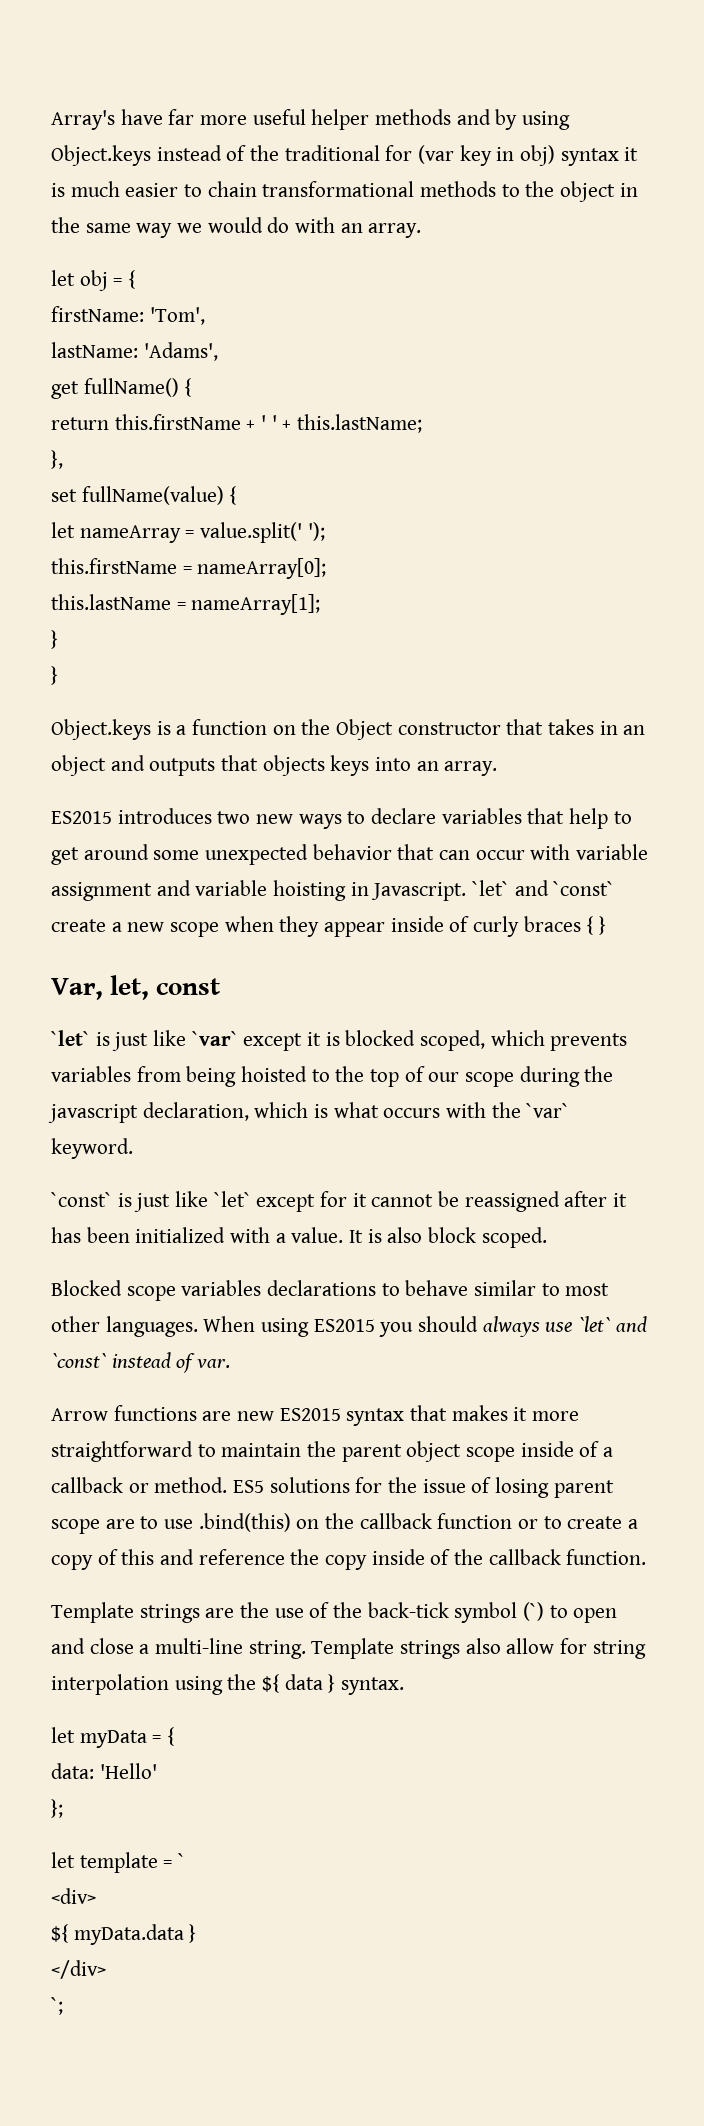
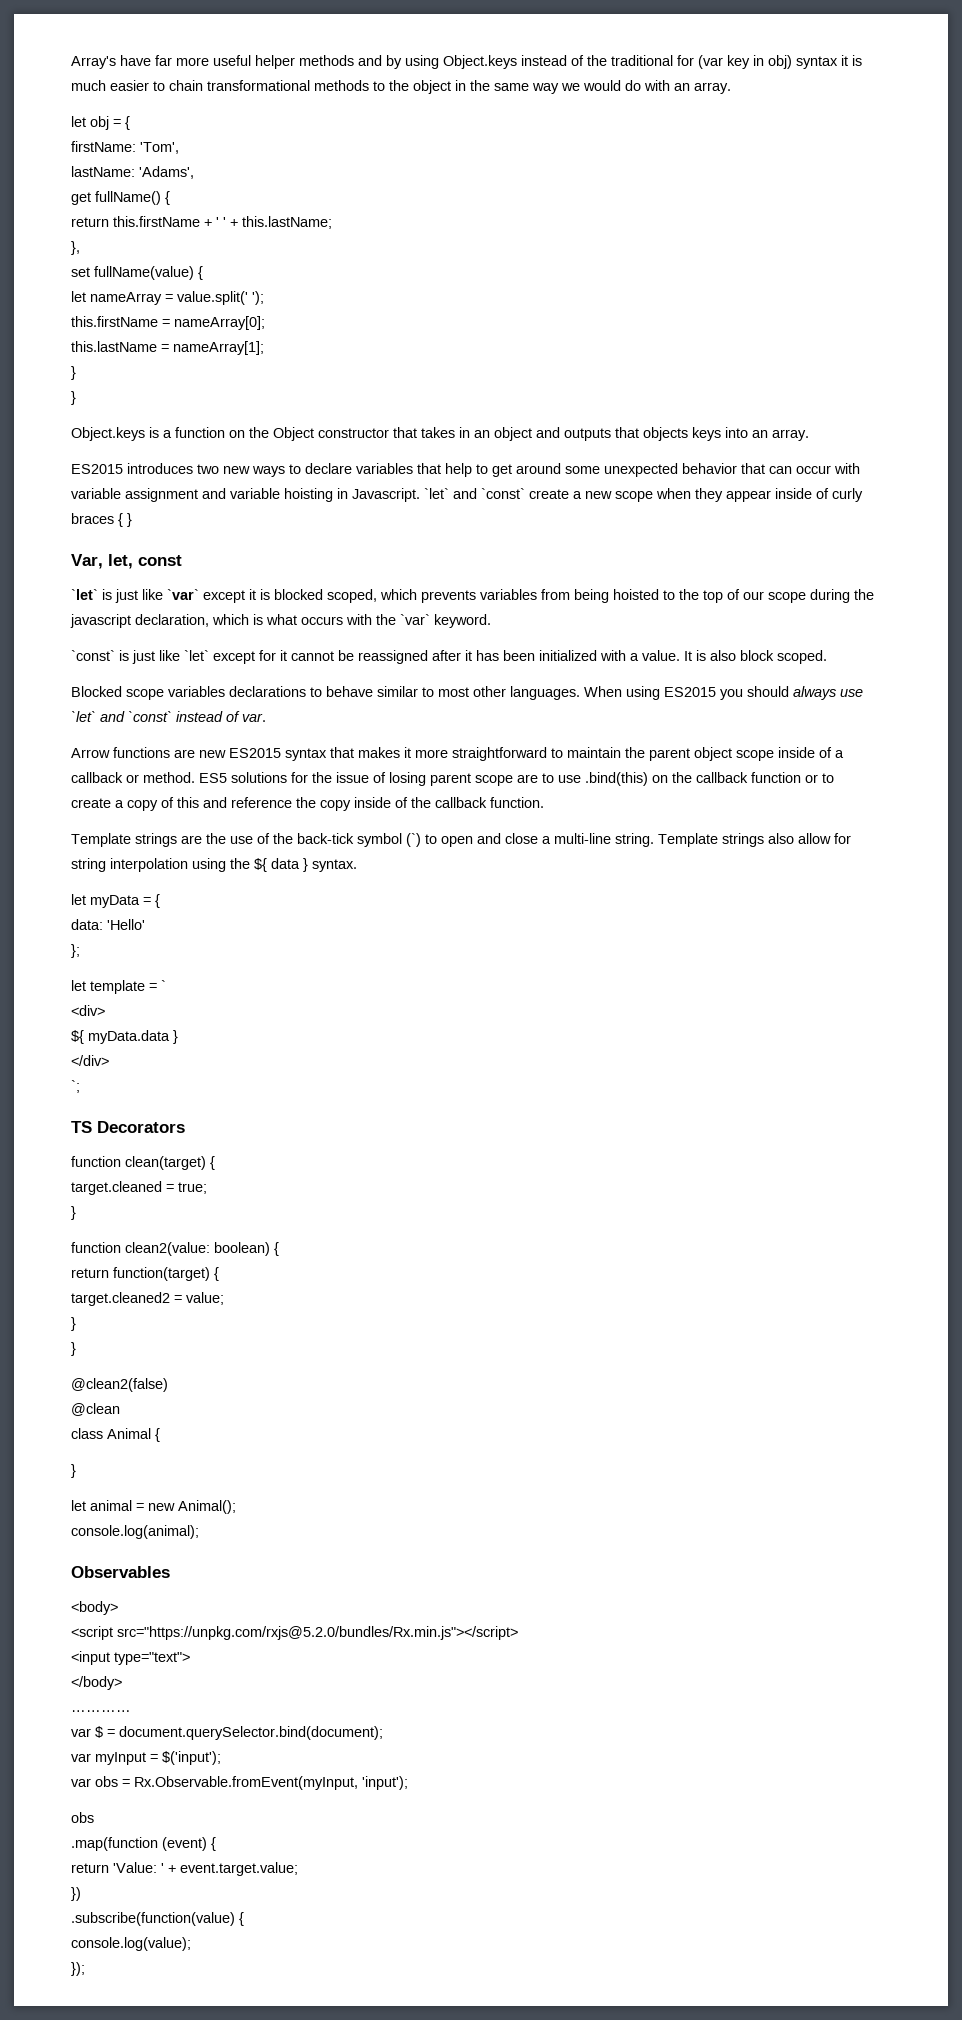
(63, 2006) none -> [71,1121,185,1133] [71,1156,215,1170] [71,1181,207,1195] [71,1206,76,1220] [71,1242,279,1256] [71,1267,219,1281] [71,1292,224,1306] [71,1317,76,1331] [71,1342,76,1356] [71,1378,168,1392] [71,1403,120,1416] [71,1428,160,1442] [71,1464,76,1478] [71,1500,236,1514] [71,1525,199,1539] [71,1566,170,1578] [71,1601,118,1615] [71,1626,518,1640] [71,1651,190,1665] [71,1676,122,1690] [71,1710,131,1712] [71,1726,383,1740] [71,1751,221,1765] [71,1776,408,1790] [71,1812,94,1823] [71,1837,216,1851] [71,1862,298,1876] [71,1887,81,1901] [71,1912,244,1926] [71,1937,191,1951] [71,1962,85,1976] // TS Decorators // function clean(target) { // target.cleaned = true; // } // function clean2(value: boolean) { // return function(target) { // target.cleaned2 = value; // } // } // @clean2(false) // @clean // class Animal { // } // let animal = new Animal(); // console.log(animal); // Observables // <body> // <script src="https://unpkg.com/rxjs@5.2.0/bundles/Rx.min.js"></script> // <input type="text"> // </body> // ………… // var $ = document.querySelector.bind(document); // var myInput = $('input'); // var obs = Rx.Observable.fromEvent(myInput, 'input'); // obs // .map(function (event) { // return 'Value: ' + event.target.value; // }) // .subscribe(function(value) { // console.log(value); // });

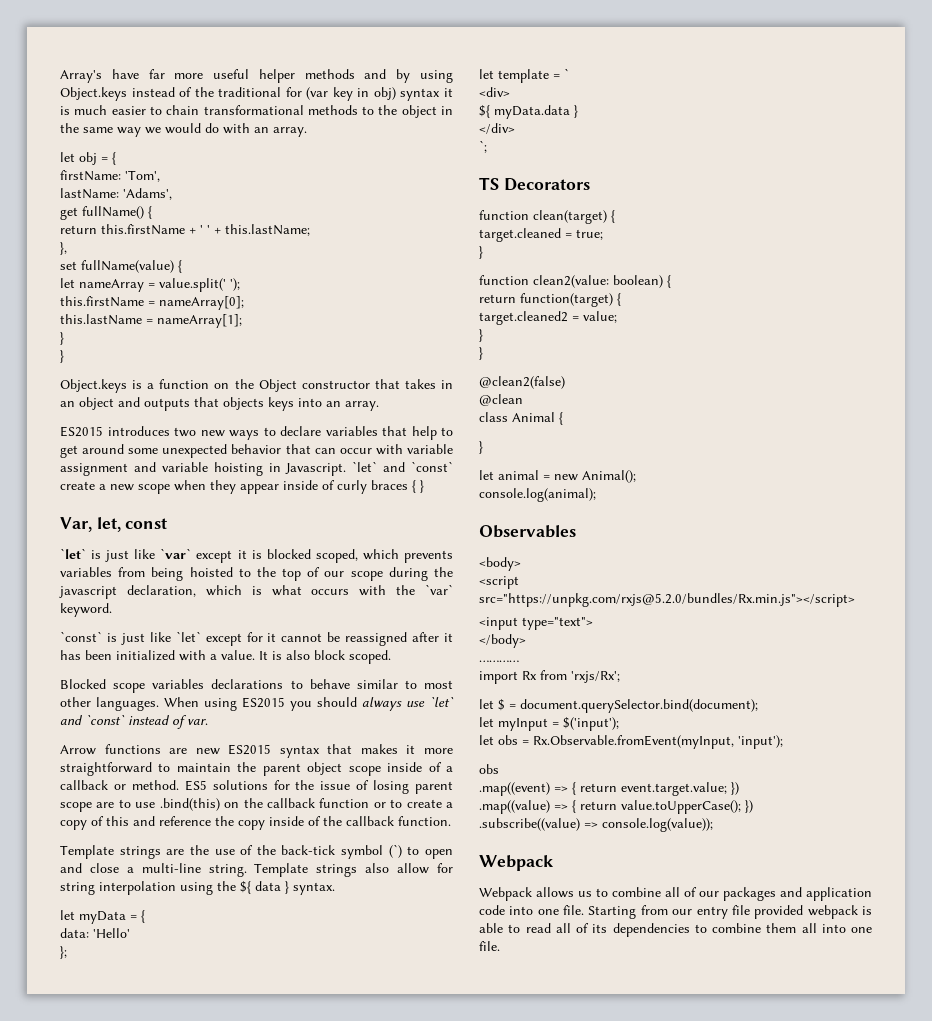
[71,1728,91,1737] var -> [479,670,620,684] [479,699,494,709] import Rx from 'rxjs/Rx'; // let
[71,1753,91,1762] var -> [479,717,494,727] let
[71,1778,91,1787] var -> [479,735,494,745] let
[71,1837,216,1851] [71,1862,176,1873] .map(function (event) { // return 'Value: ' + -> [479,782,617,796] .map((event) => { return
[71,1887,81,1901] [71,1912,244,1926] [71,1937,191,1951] [71,1962,85,1976] // }) // .subscribe(function(value) { // console.log(value); // }); -> [731,782,739,795] [479,800,753,814] [479,818,713,832] [479,855,554,871] [479,887,872,901] [479,905,872,919] [479,923,872,937] [479,941,500,951] }) // .map((value) => { return value.toUpperCase(); }) // .subscribe((value) => console.log(value)); // Webpack // Webpack allows us to combine all of our packages and application code into one file. Starting from our entry file provided webpack is able to read all of its dependencies to combine them all into one file.

